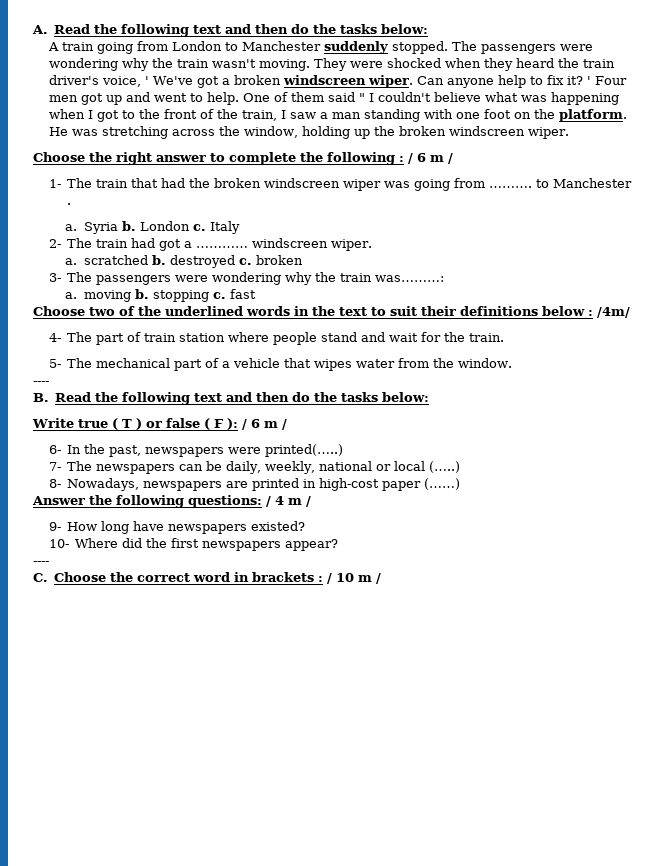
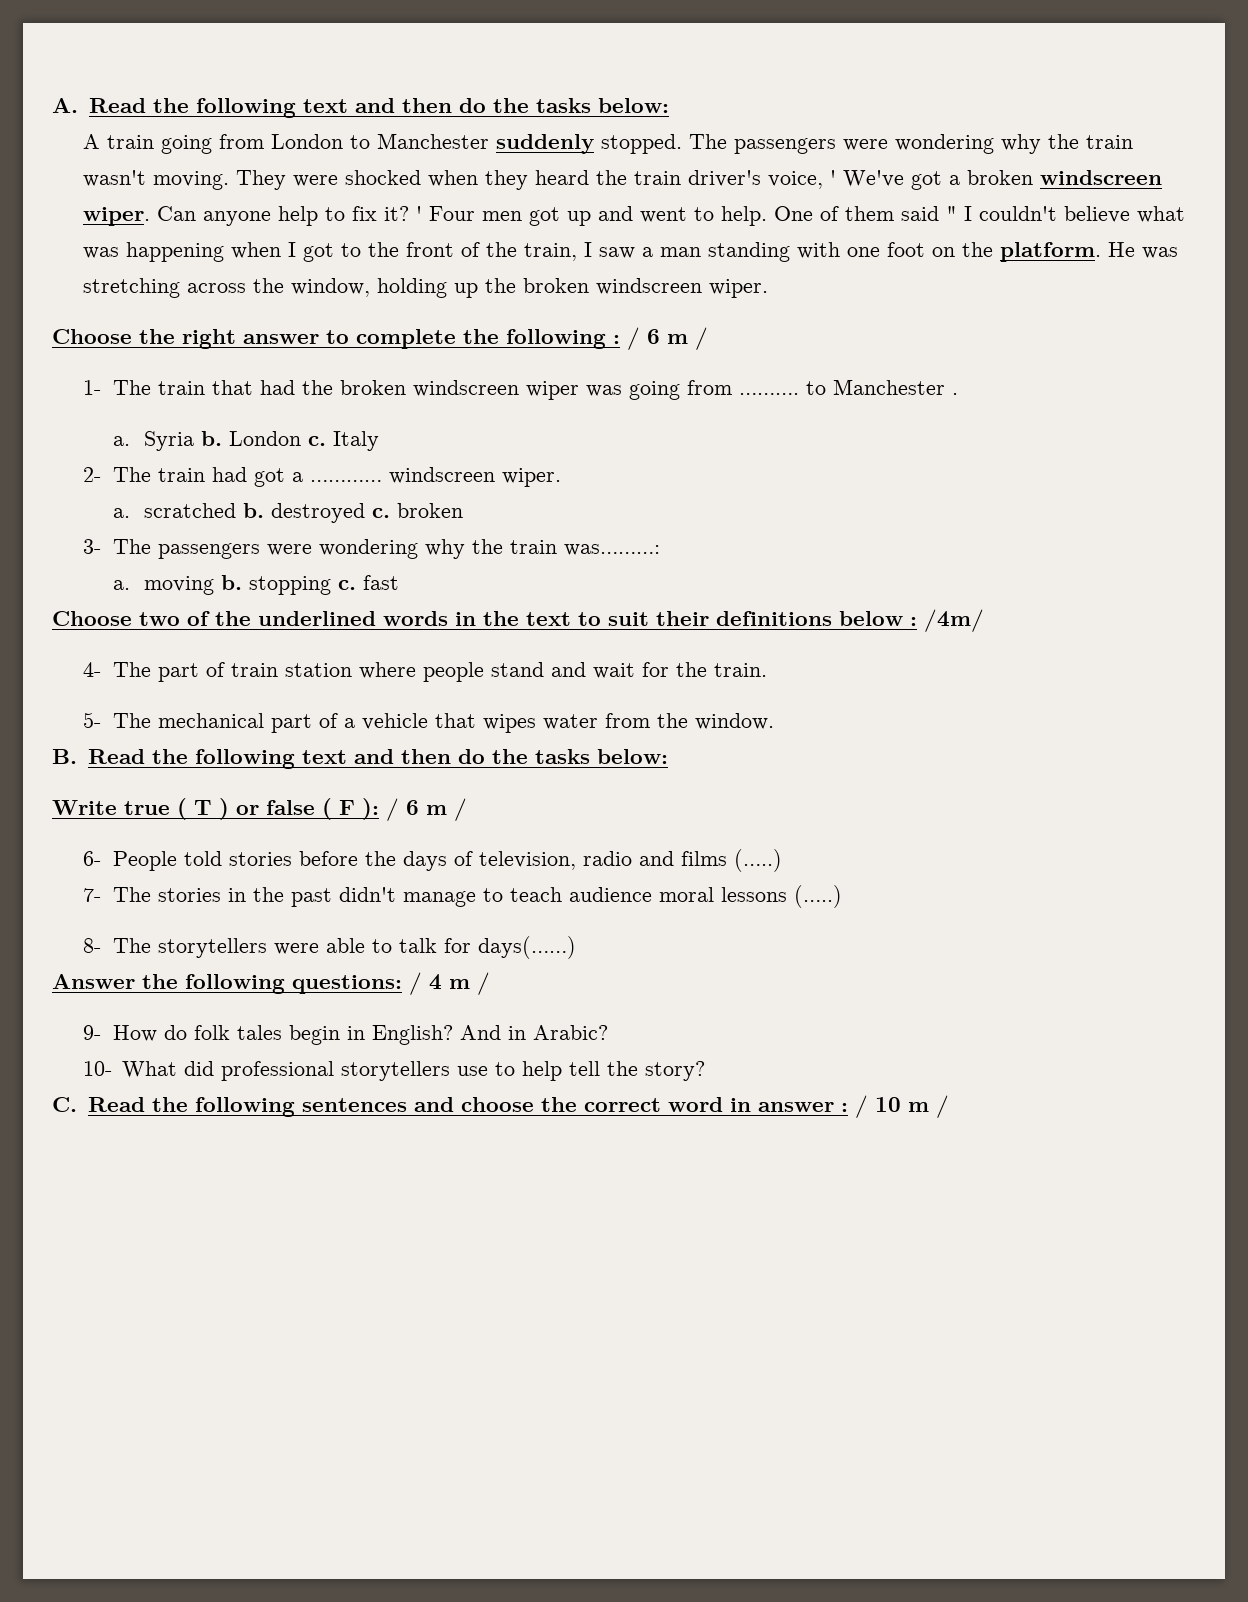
[33,381,49,385] // ---- -> (775, 721) none
[67,444,344,457] [49,461,461,474] [49,478,461,491] In the past, newspapers were printed(…..) // 7- The newspapers can be daily, weekly, national or local (…..) // 8- Nowadays, newspapers are printed in high-cost paper (……) -> [113,849,783,872] [82,885,843,908] [82,936,577,959] People told stories before the days of television, radio and films (…..) // 7- The stories in the past didn't manage to teach audience moral lessons (…..) // 8- The storytellers were able to talk for days(……)
[101,521,306,534] [49,538,339,551] [33,561,49,565] [33,572,107,582] long have newspapers existed? // 10- Where did the first newspapers appear? // ---- // C. Choose -> [164,1025,609,1045] [82,1061,706,1081] [52,1097,534,1117] do folk tales begin in English? And in Arabic? // 10- What did professional storytellers use to help tell the story? // C. Read the following sentences and choose
[252,572,315,582] brackets -> [757,1102,834,1112] answer

